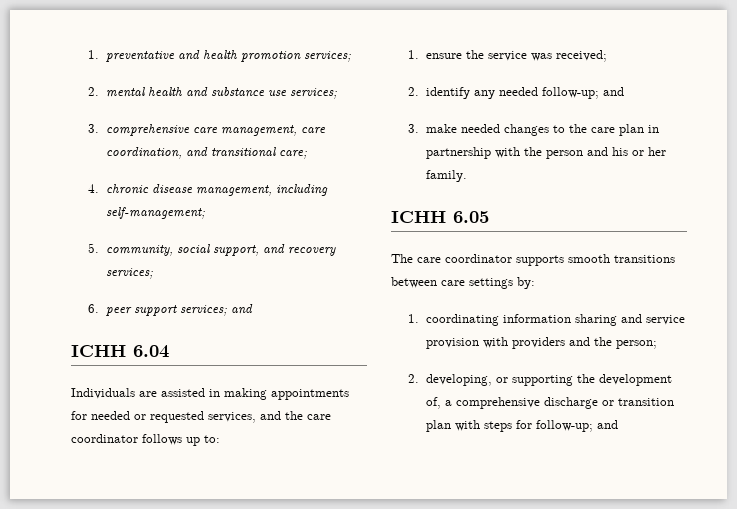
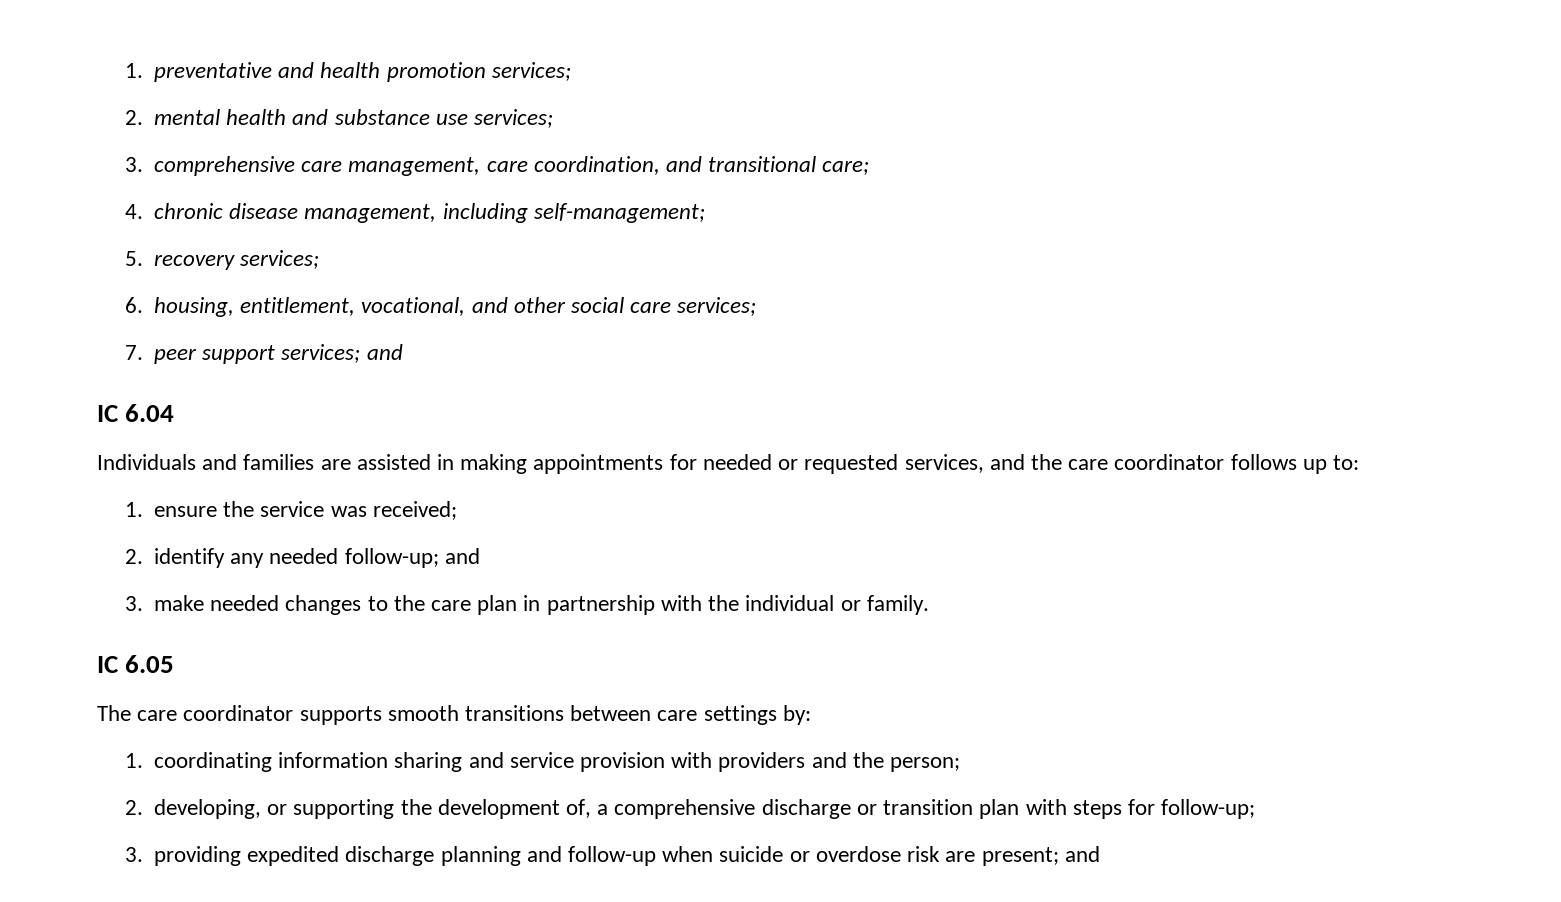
[105,244,336,256] [105,268,153,279] [88,304,100,313] community, social support, and recovery services; // 6. -> [154,250,320,270] [124,297,757,317] [124,345,143,360] recovery services; // 6. housing, entitlement, vocational, and other social care services; // 7.
[71,345,126,357] ICHH -> [97,405,119,422] IC
(135, 393) none -> [202,454,315,470] and families
[545,147,666,159] person and his or her -> [745,595,861,611] individual or
[391,211,446,223] ICHH -> [97,656,119,673] IC
(593, 426) none -> [124,846,1059,866] // 3. providing expedited discharge planning and follow-up when suicide or overdose risk are present;

